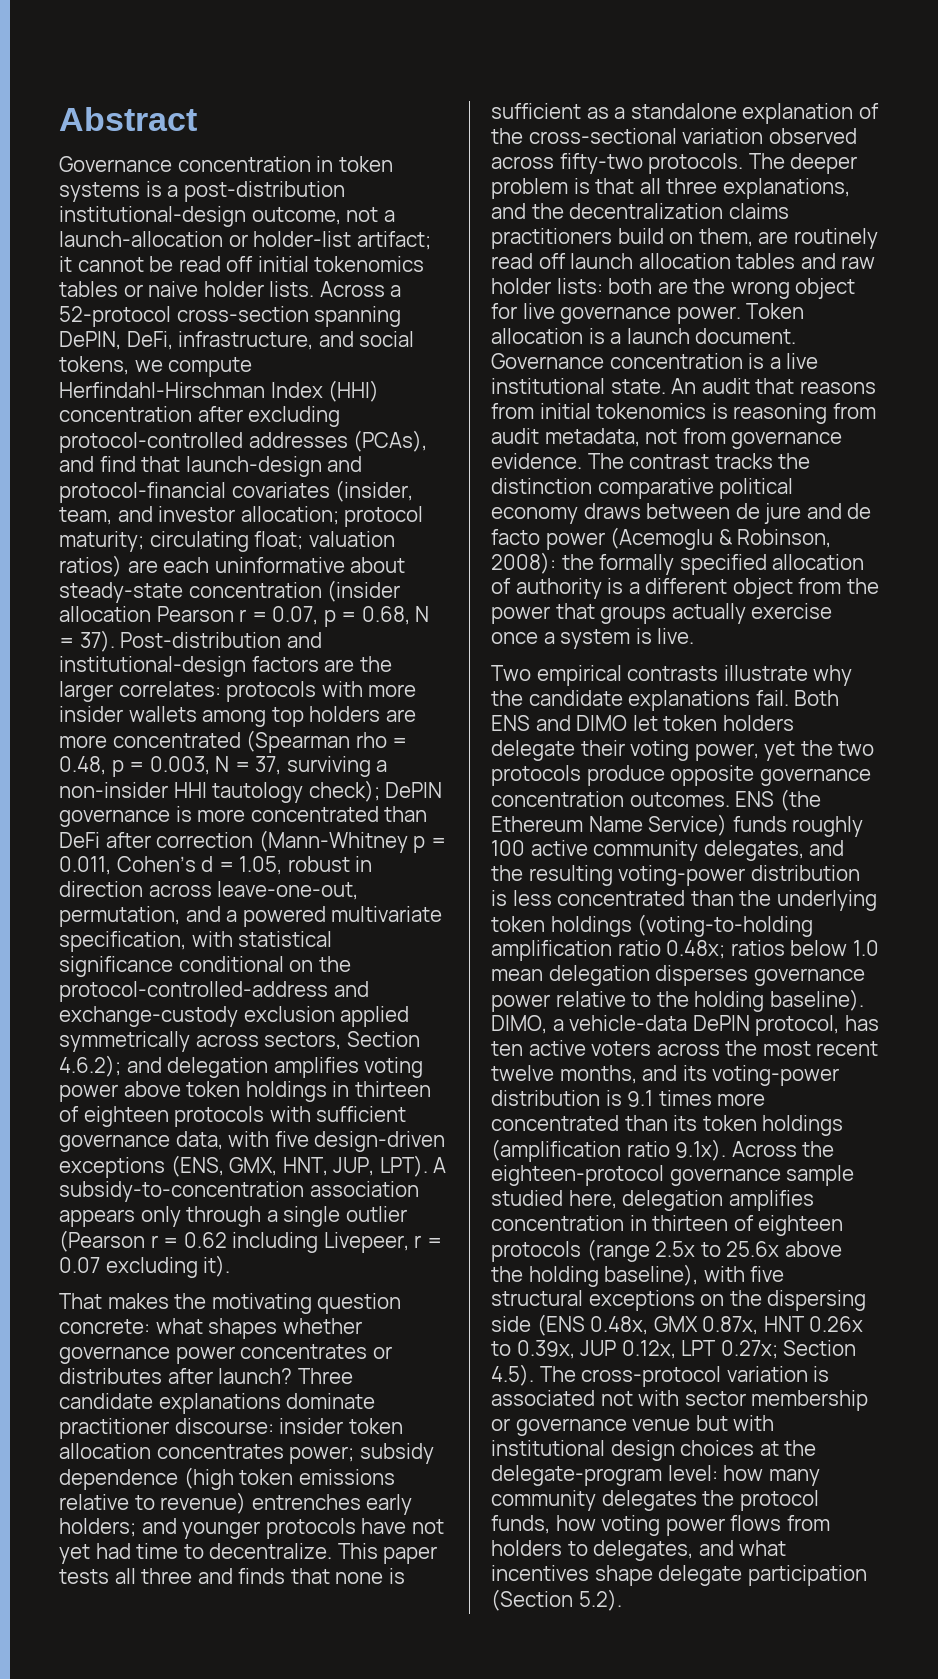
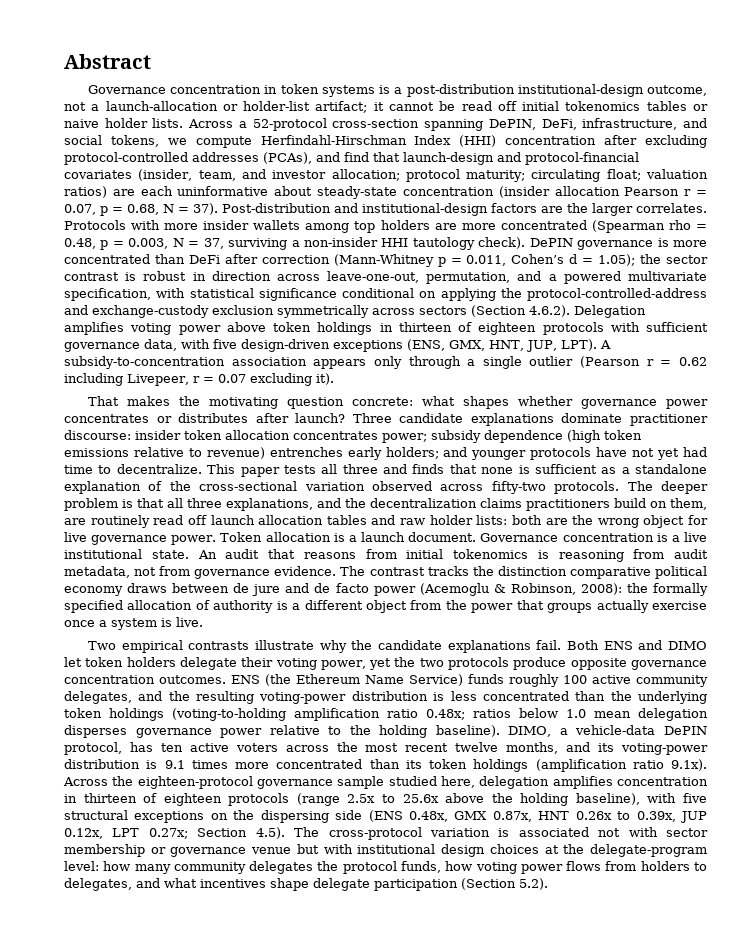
[118,681,317,702] correlates: protocols -> [636,203,707,213] [64,220,126,230] correlates. Protocols
[308,780,380,802] check); -> [478,237,526,249] check).
[239,856,283,875] 1.05, -> [598,254,709,266] [64,272,137,281] 1.05); the sector contrast is
(314, 966) none -> [440,288,496,301] applying
[340,1006,410,1027] applied -> (274, 310) none
[264,1031,420,1050] [59,1055,269,1078] sectors, Section 4.6.2); and delegation -> [419,305,646,318] sectors (Section 4.6.2). Delegation

